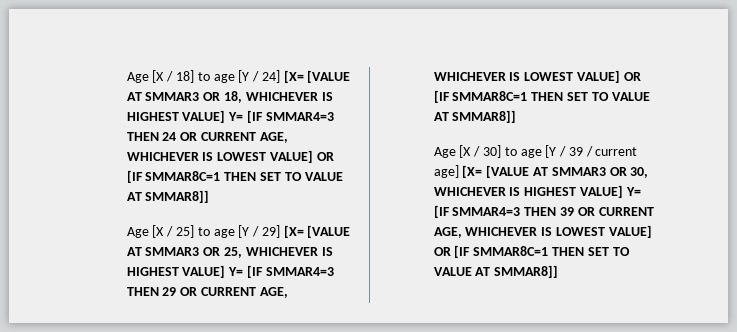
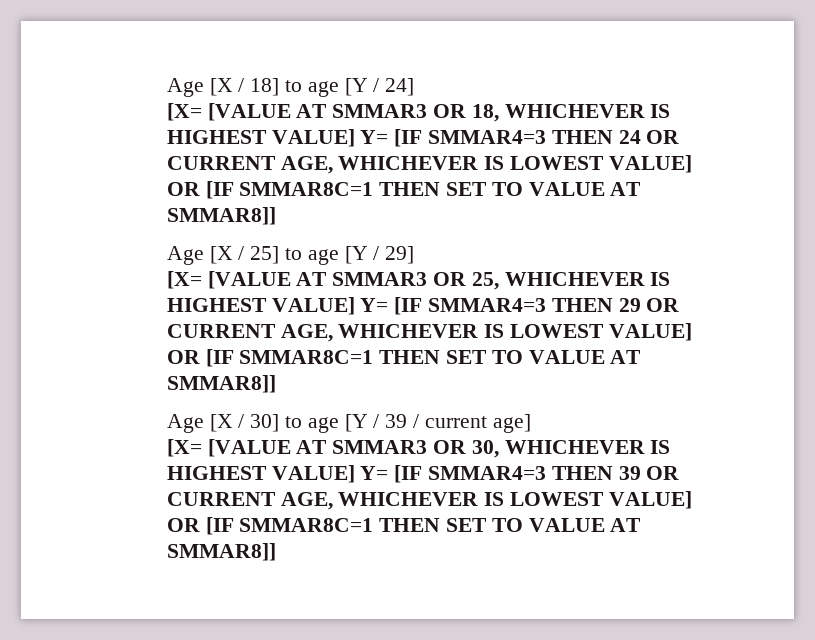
(280, 76) none -> (415, 87) //
(280, 231) none -> (415, 255) //
(459, 171) none -> (531, 423) //

